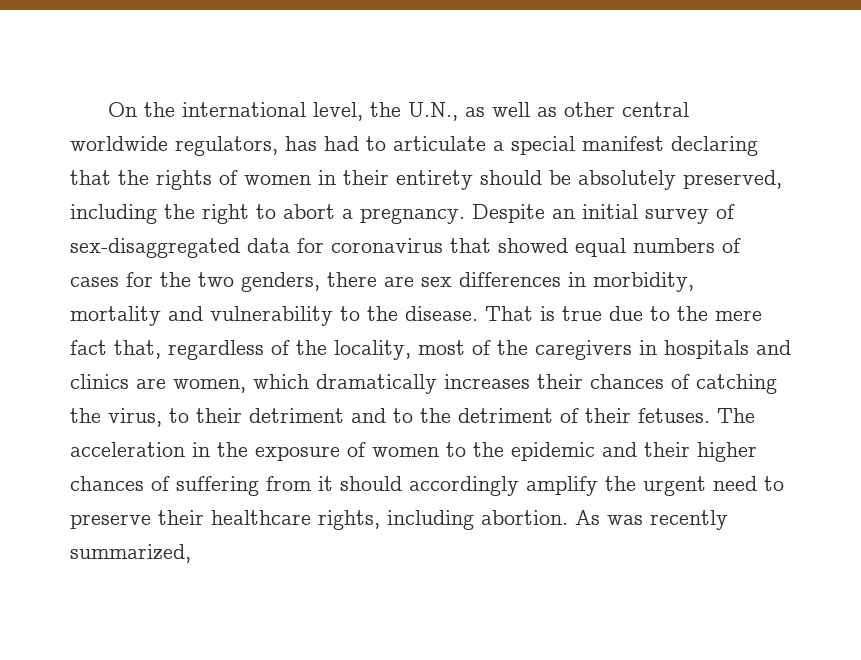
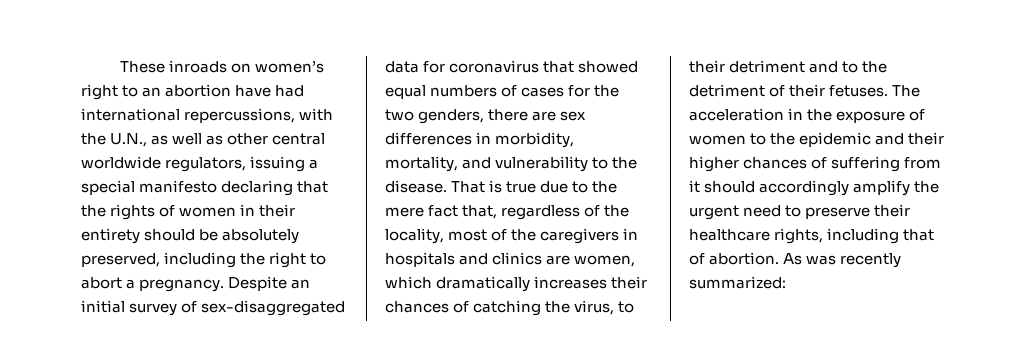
[108,102,364,121] On the international level, -> [119,60,324,73] [81,84,305,100] [81,108,334,123] These inroads on women’s right to an abortion have had international repercussions, with
[285,136,486,151] has had to articulate -> [250,156,306,172] issuing
[582,136,664,151] manifest -> [139,180,218,193] manifesto
[70,306,161,326] mortality -> [385,156,458,172] mortality,
(474, 520) none -> [903,229,935,241] [689,253,705,265] that of
[70,544,191,563] summarized, -> [689,276,786,289] summarized:

